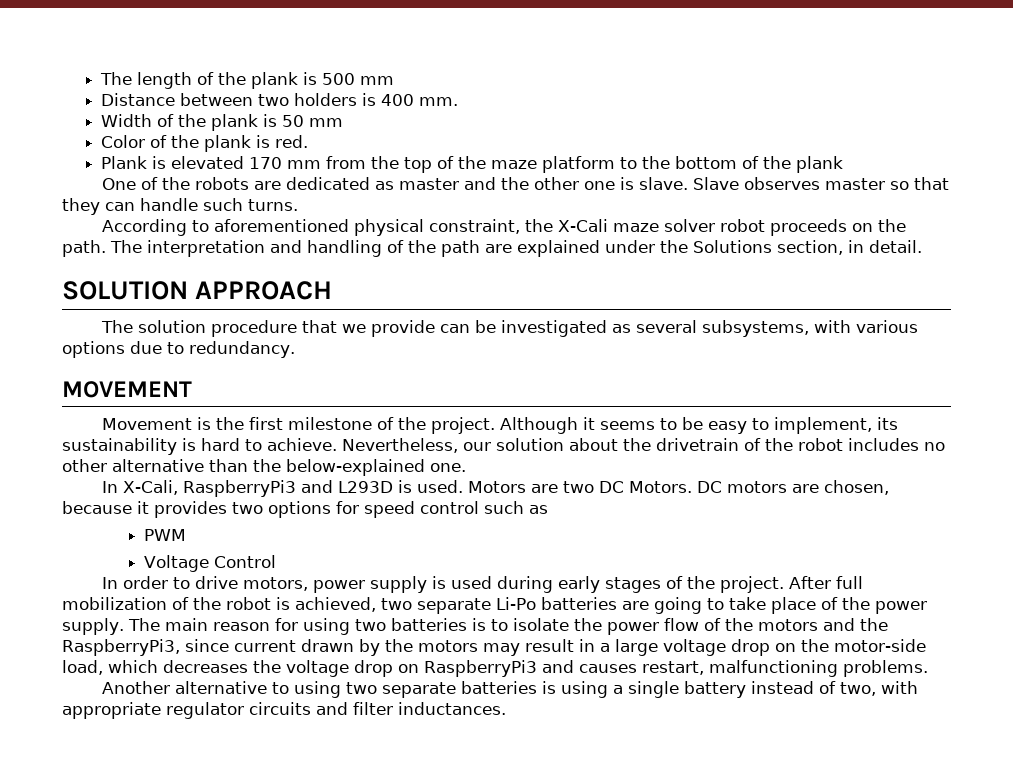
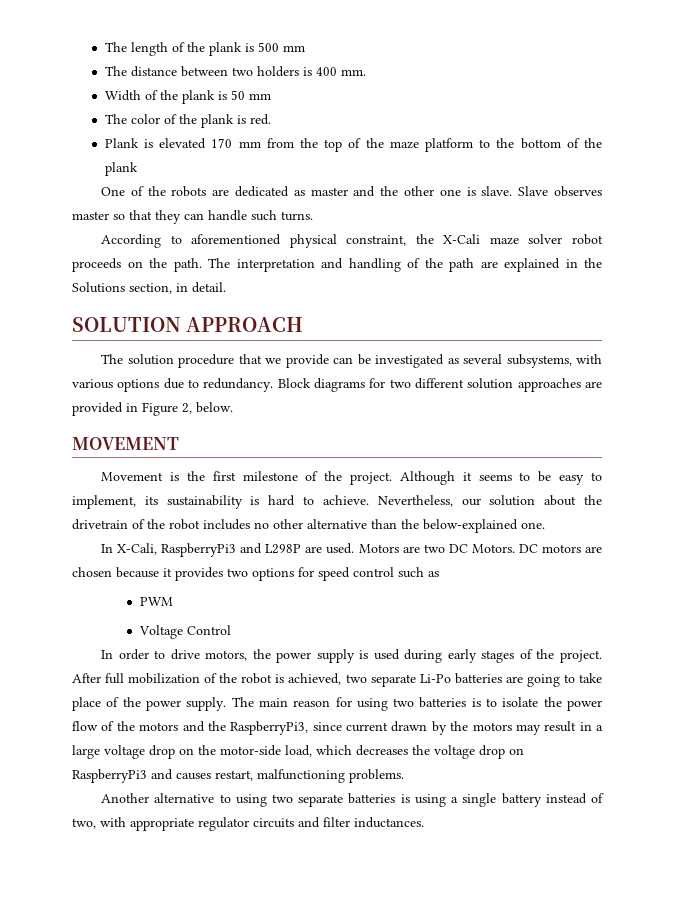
[101,93,176,106] Distance -> [104,66,177,77] The distance
[101,135,146,148] Color -> [104,114,160,124] The color
[605,240,655,253] under -> [565,259,578,268] in
(295, 349) none -> [277,378,602,392] [72,402,233,416] Block diagrams for two different solution approaches are provided in Figure 2, below.
[337,480,412,493] L293D is -> [265,544,323,554] L298P are
[823,480,889,495] chosen, -> [72,567,112,577] chosen
(308, 584) none -> [252,649,271,659] the

